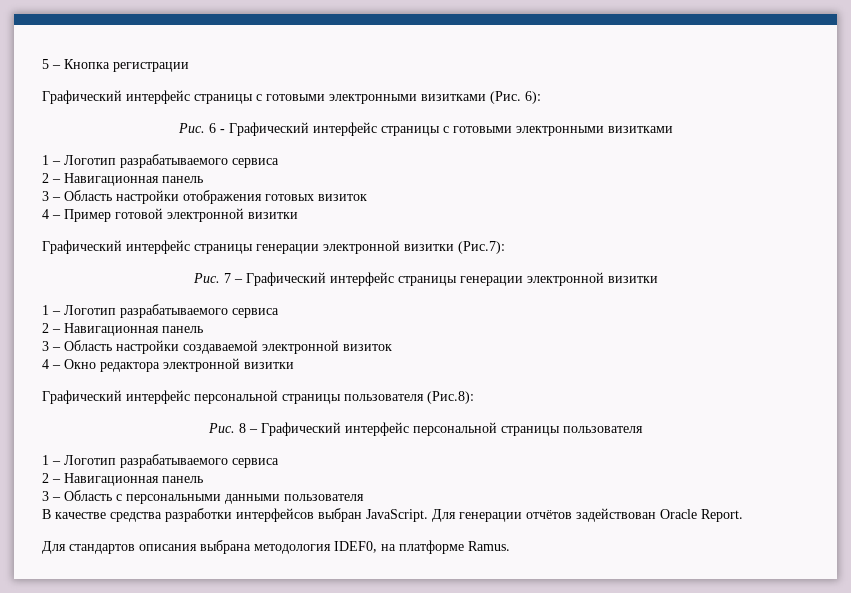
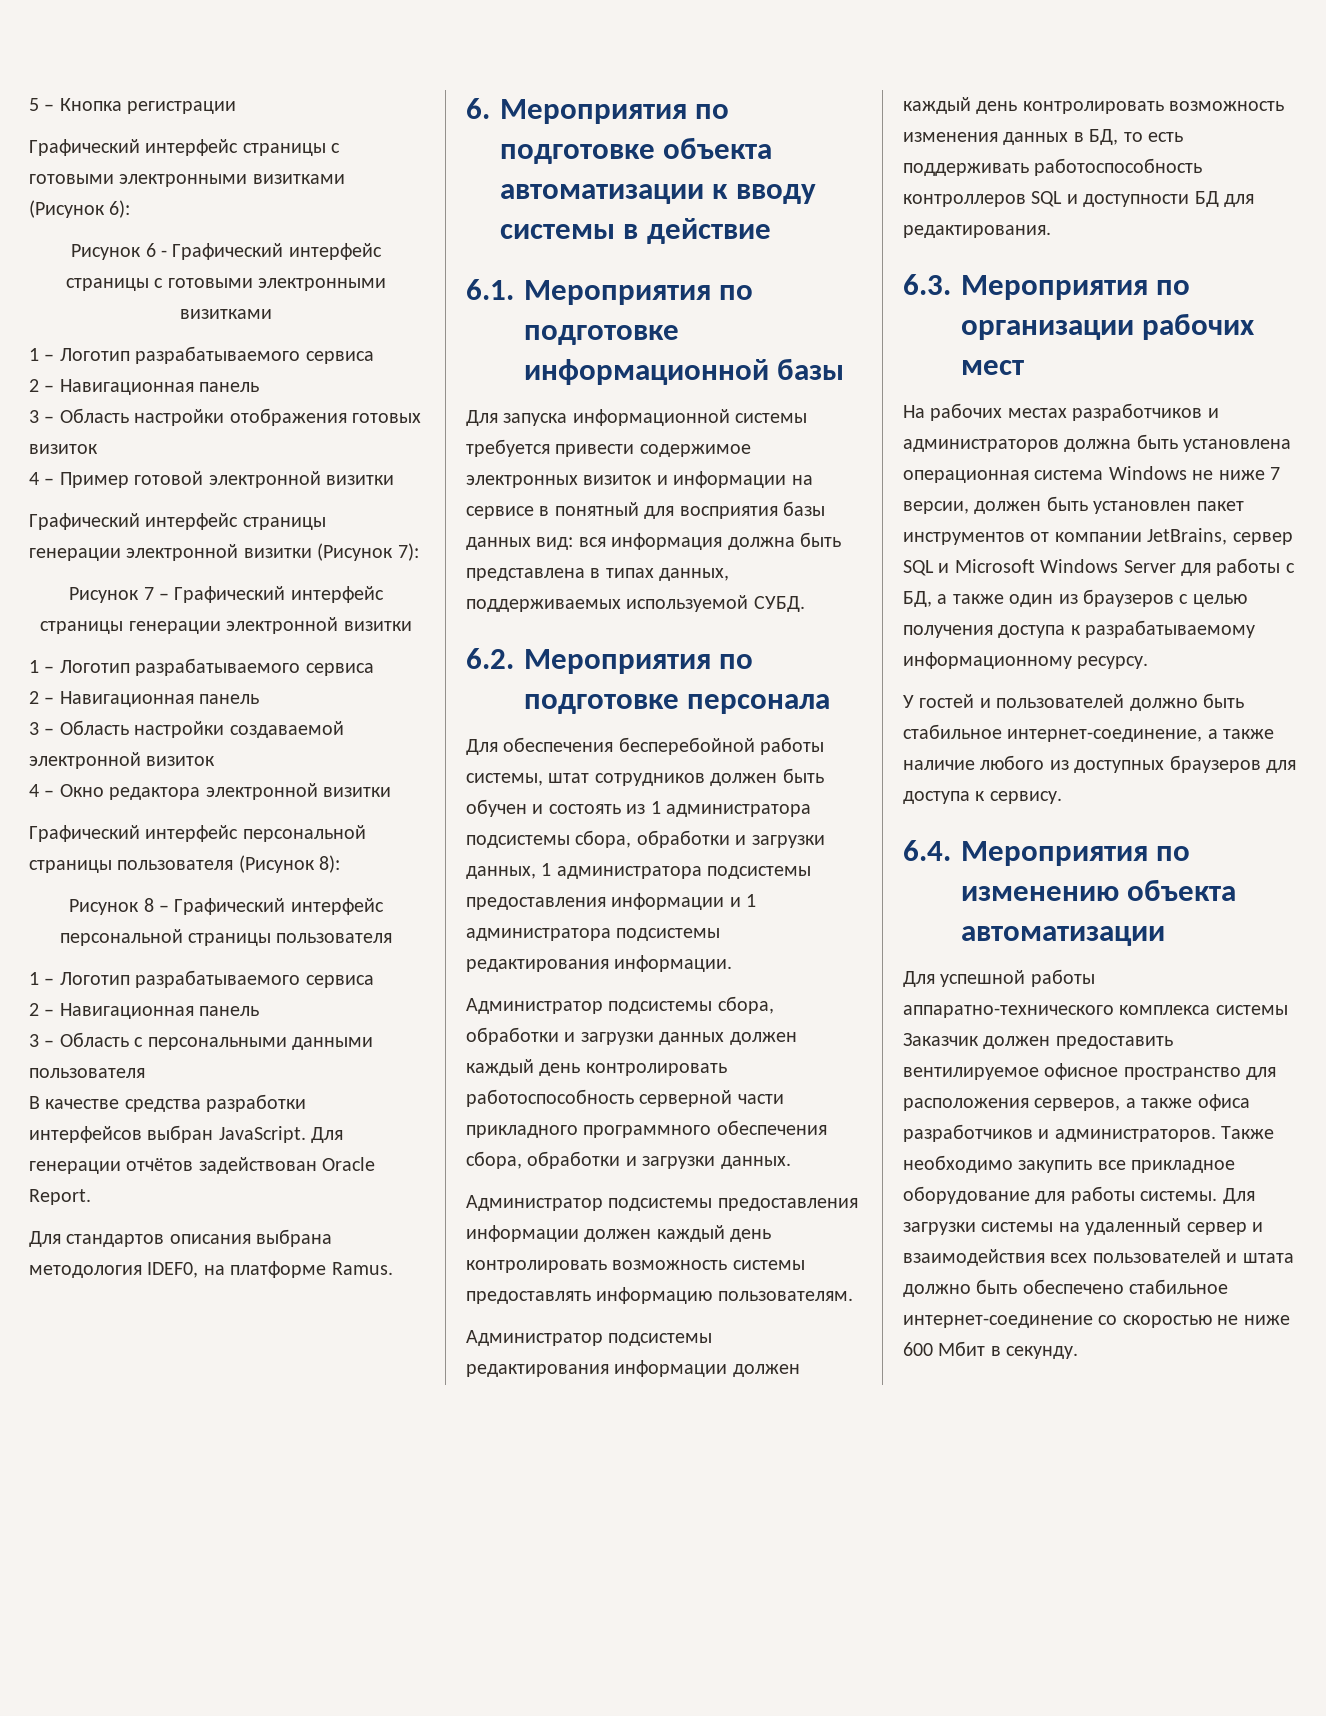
[490,91,521,104] (Рис. -> [29,200,105,218] (Рисунок
[177,123,205,133] Рис. -> [71,244,142,260] Рисунок
[458,241,505,254] [192,273,220,283] (Рис.7): // Рис. -> [317,543,419,561] [69,587,140,603] (Рисунок 7): // Рисунок
[427,391,474,404] [208,423,235,433] (Рис.8): // Рис. -> [238,855,341,873] [69,899,140,915] (Рисунок 8): // Рисунок
(510, 546) none -> [466,98,730,124] [500,137,773,164] [500,184,816,204] [500,218,771,244] [466,279,754,305] [524,325,679,345] [524,358,845,385] [466,409,808,426] [466,439,751,457] [466,471,813,488] [466,501,825,519] [466,532,841,550] [466,568,730,581] [466,595,805,612] [466,648,754,674] [524,694,831,714] [466,737,825,755] [466,768,824,786] [466,799,811,817] [466,830,825,848] [466,863,812,879] [466,893,757,910] [466,928,721,941] [466,955,733,972] [466,996,774,1014] [466,1027,797,1045] [466,1059,727,1076] [466,1089,784,1107] [466,1120,827,1138] [466,1151,791,1169] [466,1195,858,1211] [466,1225,772,1242] [466,1260,805,1273] [466,1287,853,1304] [466,1330,713,1346] [466,1360,800,1377] [903,97,1285,114] [903,129,1183,145] [903,158,1203,176] [903,191,1254,207] [903,225,1051,238] [903,274,1191,300] [961,313,1255,340] [961,360,1024,375] [903,403,1219,421] [903,434,1292,452] [903,466,1280,483] [903,496,1244,514] [903,528,1293,545] [903,558,1295,576] [903,589,1247,607] [903,620,1256,638] [903,652,1149,669] [903,693,1244,711] [903,724,1275,742] [903,755,1296,773] [903,791,1062,804] [903,840,1191,866] [961,879,1237,901] [961,926,1165,946] [903,969,1095,987] [903,1005,1288,1018] [903,1033,1173,1049] [903,1063,1277,1080] [903,1094,1250,1111] [903,1124,1275,1142] [903,1155,1236,1173] [903,1186,1255,1204] [903,1218,1263,1235] [903,1249,1294,1266] [903,1279,1229,1297] [903,1315,1290,1328] [903,1341,1079,1359] // 6. Мероприятия по подготовке объекта автоматизации к вводу системы в действие // 6.1. Мероприятия по подготовке информационной базы // Для запуска информационной системы требуется привести содержимое электронных визиток и информации на сервисе в понятный для восприятия базы данных вид: вся информация должна быть представлена в типах данных, поддерживаемых используемой СУБД. // 6.2. Мероприятия по подготовке персонала // Для обеспечения бесперебойной работы системы, штат сотрудников должен быть обучен и состоять из 1 администратора подсистемы сбора, обработки и загрузки данных, 1 администратора подсистемы предоставления информации и 1 администратора подсистемы редактирования информации. // Администратор подсистемы сбора, обработки и загрузки данных должен каждый день контролировать работоспособность серверной части прикладного программного обеспечения сбора, обработки и загрузки данных. // Администратор подсистемы предоставления информации должен каждый день контролировать возможность системы предоставлять информацию пользователям. // Администратор подсистемы редактирования информации должен каждый день контролировать возможность изменения данных в БД, то есть поддерживать работоспособность контроллеров SQL и доступности БД для редактирования. // 6.3. Мероприятия по организации рабочих мест // На рабочих местах разработчиков и администраторов должна быть установлена операционная система Windows не ниже 7 версии, должен быть установлен пакет инструментов от компании JetBrains, сервер SQL и Microsoft Windows Server для работы с БД, а также один из браузеров с целью получения доступа к разрабатываемому информационному ресурсу. // У гостей и пользователей должно быть стабильное интернет-соединение, а также наличие любого из доступных браузеров для доступа к сервису. // 6.4. Мероприятия по изменению объекта автоматизации // Для успешной работы аппаратно-технического комплекса системы Заказчик должен предоставить вентилируемое офисное пространство для расположения серверов, а также офиса разработчиков и администраторов. Также необходимо закупить все прикладное оборудование для работы системы. Для загрузки системы на удаленный сервер и взаимодействия всех пользователей и штата должно быть обеспечено стабильное интернет-соединение со скоростью не ниже 600 Мбит в секунду.

